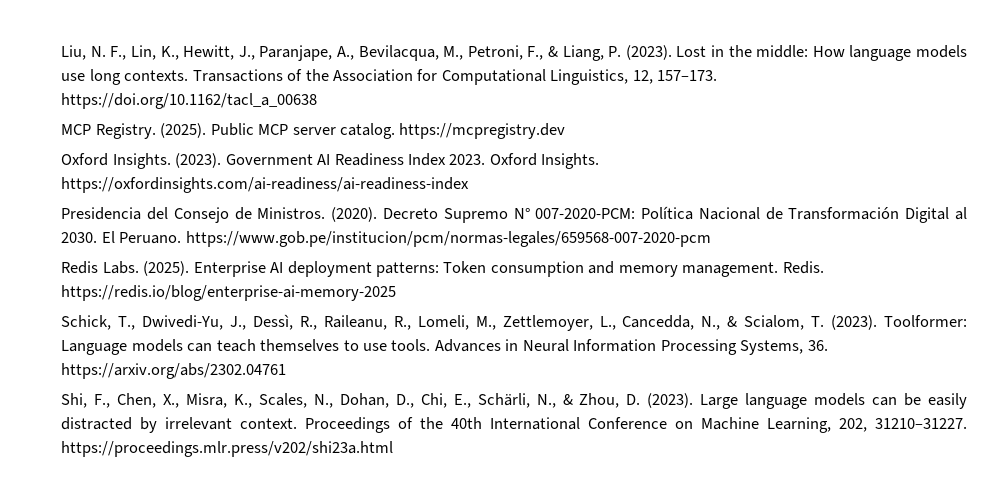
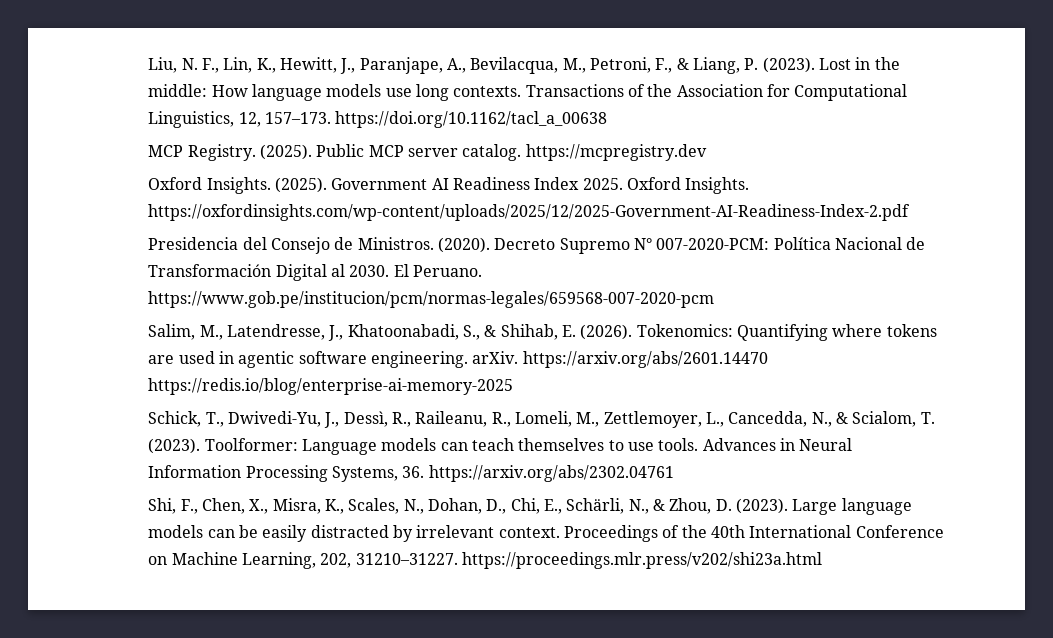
[175,153,222,168] (2023). -> [275,177,328,193] (2025).
[449,153,600,169] [61,177,470,193] 2023. Oxford Insights. https://oxfordinsights.com/ai-readiness/ai-readiness-index -> [582,177,750,194] [148,204,911,221] 2025. Oxford Insights. https://oxfordinsights.com/wp-content/uploads/2025/12/2025-Government-AI-Readiness-Index-2.pdf
[61,261,824,277] Redis Labs. (2025). Enterprise AI deployment patterns: Token consumption and memory management. Redis. -> [148,324,937,341] [148,351,768,368] Salim, M., Latendresse, J., Khatoonabadi, S., & Shihab, E. (2026). Tokenomics: Quantifying where tokens are used in agentic software engineering. arXiv. https://arxiv.org/abs/2601.14470

